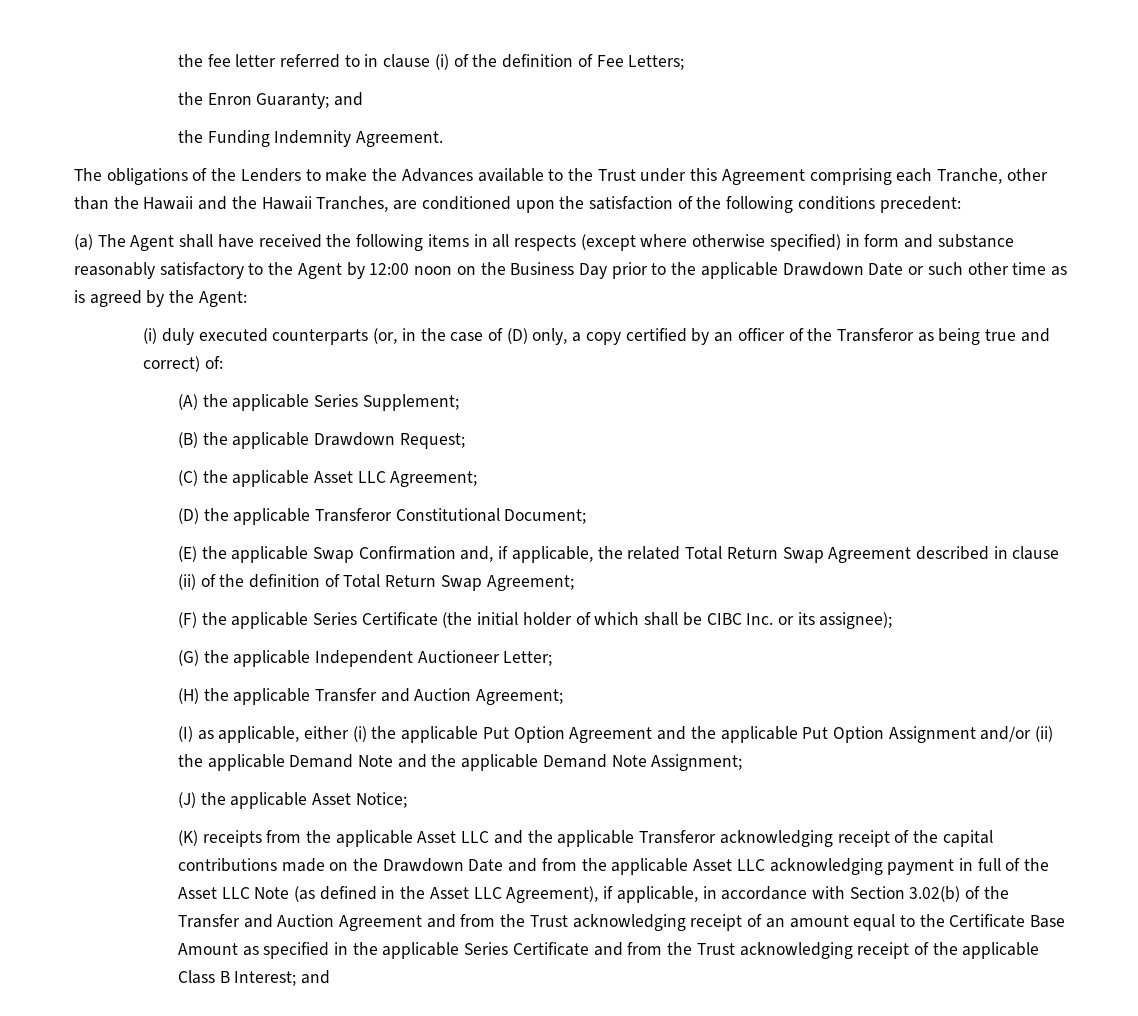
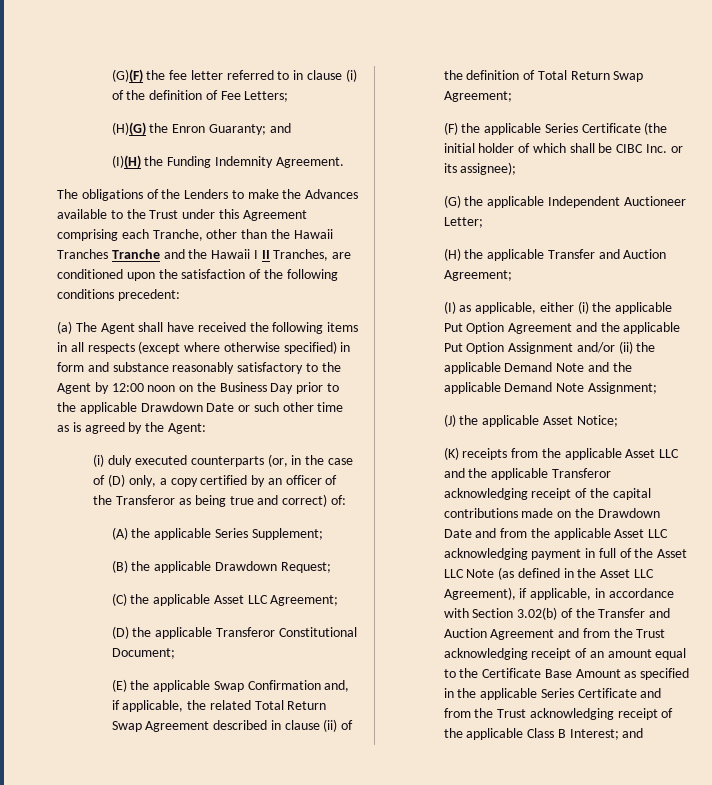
(177, 60) none -> [111,69,143,83] (G)(F)
(685, 62) none -> [111,122,146,136] (H)(G)
(363, 99) none -> [111,155,141,169] (I)(H)
(194, 203) none -> [57,249,160,259] Tranches Tranche
(312, 203) none -> [253,250,270,259] I II

